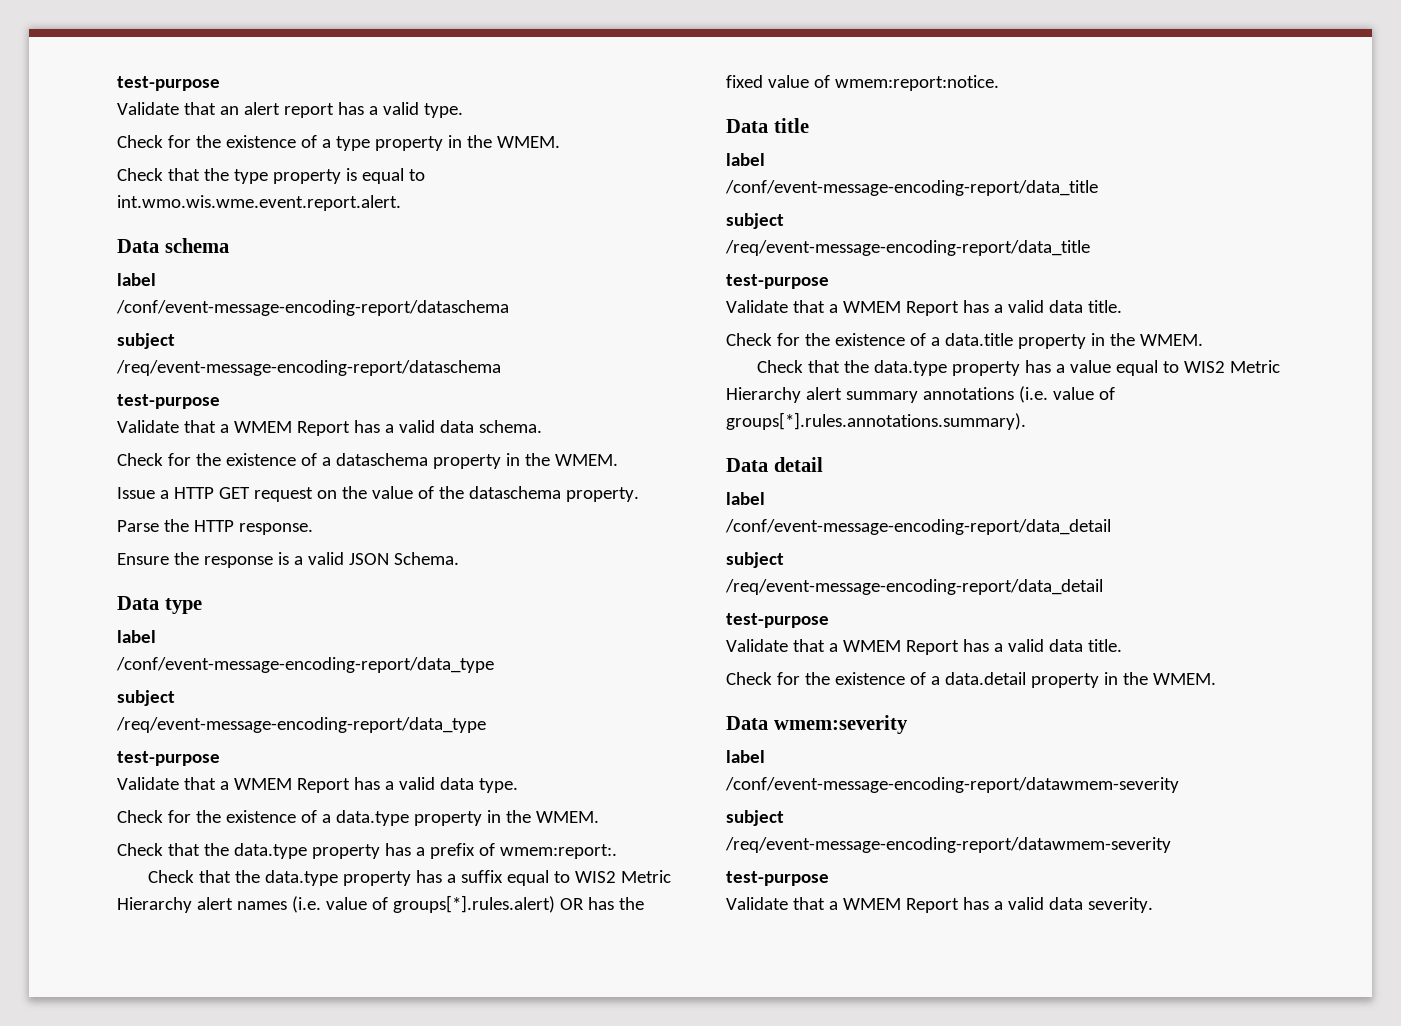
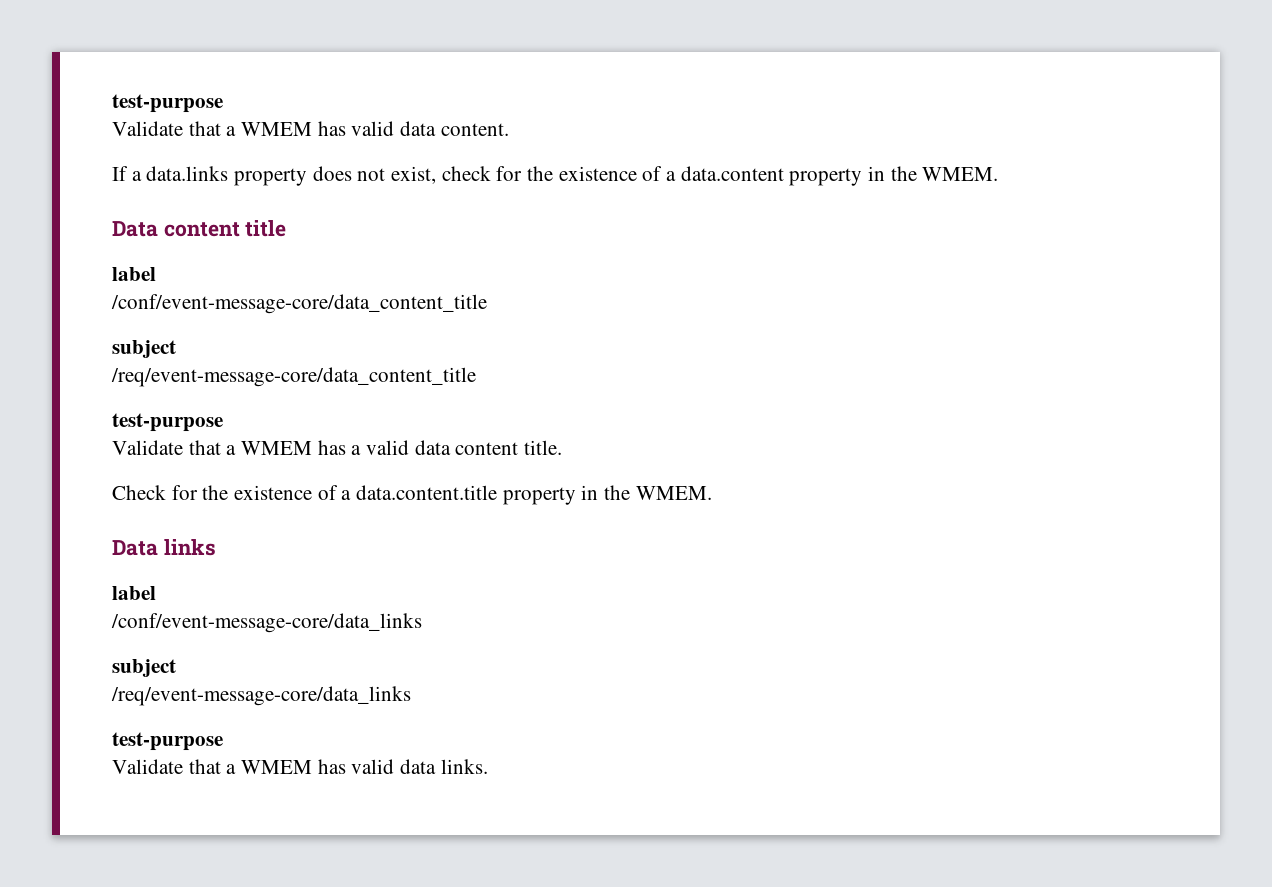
[117,76,220,91] [117,102,463,118] [117,135,560,151] [117,168,425,184] [117,195,401,211] [117,238,229,253] [117,273,156,286] [116,300,509,316] [117,333,175,349] [116,360,501,376] [117,394,220,409] [117,420,542,436] [117,453,618,469] [117,486,639,502] [117,519,313,535] [117,552,459,568] [117,596,202,614] [117,630,156,643] [116,657,494,673] [117,690,175,706] [116,717,486,733] [117,751,220,766] [117,777,518,793] [117,810,599,826] [117,843,617,859] [147,870,671,886] [117,895,644,913] [726,75,999,91] [726,118,809,133] [726,153,765,166] [725,180,1098,196] [726,213,784,229] [725,240,1090,256] [726,274,829,289] [726,300,1122,316] [726,333,1203,349] [756,360,1280,376] [726,386,1115,403] [726,412,1026,430] [726,457,823,472] [726,492,765,505] [725,519,1111,535] [726,552,784,568] [725,579,1103,595] [726,613,829,628] [726,639,1122,655] [726,672,1216,688] [726,715,908,734] [726,750,765,763] [725,777,1179,793] [726,810,784,826] [725,837,1171,853] [726,871,829,886] [726,897,1153,913] test-purpose // Validate that an alert report has a valid type. // Check for the existence of a type property in the WMEM. // Check that the type property is equal to int.wmo.wis.wme.event.report.alert. // Data schema // label // /conf/event-message-encoding-report/dataschema // subject // /req/event-message-encoding-report/dataschema // test-purpose // Validate that a WMEM Report has a valid data schema. // Check for the existence of a dataschema property in the WMEM. // Issue a HTTP GET request on the value of the dataschema property. // Parse the HTTP response. // Ensure the response is a valid JSON Schema. // Data type // label // /conf/event-message-encoding-report/data_type // subject // /req/event-message-encoding-report/data_type // test-purpose // Validate that a WMEM Report has a valid data type. // Check for the existence of a data.type property in the WMEM. // Check that the data.type property has a prefix of wmem:report:. // Check that the data.type property has a suffix equal to WIS2 Metric Hierarchy alert names (i.e. value of groups[*].rules.alert) OR has the fixed value of wmem:report:notice. // Data title // label // /conf/event-message-encoding-report/data_title // subject // /req/event-message-encoding-report/data_title // test-purpose // Validate that a WMEM Report has a valid data title. // Check for the existence of a data.title property in the WMEM. // Check that the data.type property has a value equal to WIS2 Metric Hierarchy alert summary annotations (i.e. value of groups[*].rules.annotations.summary). // Data detail // label // /conf/event-message-encoding-report/data_detail // subject // /req/event-message-encoding-report/data_detail // test-purpose // Validate that a WMEM Report has a valid data title. // Check for the existence of a data.detail property in the WMEM. // Data wmem:severity // label // /conf/event-message-encoding-report/datawmem-severity // subject // /req/event-message-encoding-report/datawmem-severity // test-purpose // Validate that a WMEM Report has a valid data severity. -> [112,94,223,113] [112,121,509,136] [112,166,999,186] [112,220,287,237] [112,267,156,281] [111,294,487,314] [112,340,176,358] [111,367,476,387] [112,413,223,432] [112,440,563,455] [112,485,712,505] [112,539,216,556] [112,586,156,600] [111,613,422,633] [112,659,176,677] [111,686,411,706] [112,732,223,751] [112,759,488,774] test-purpose // Validate that a WMEM has valid data content. // If a data.links property does not exist, check for the existence of a data.content property in the WMEM. // Data content title // label // /conf/event-message-core/data_content_title // subject // /req/event-message-core/data_content_title // test-purpose // Validate that a WMEM has a valid data content title. // Check for the existence of a data.content.title property in the WMEM. // Data links // label // /conf/event-message-core/data_links // subject // /req/event-message-core/data_links // test-purpose // Validate that a WMEM has valid data links.

